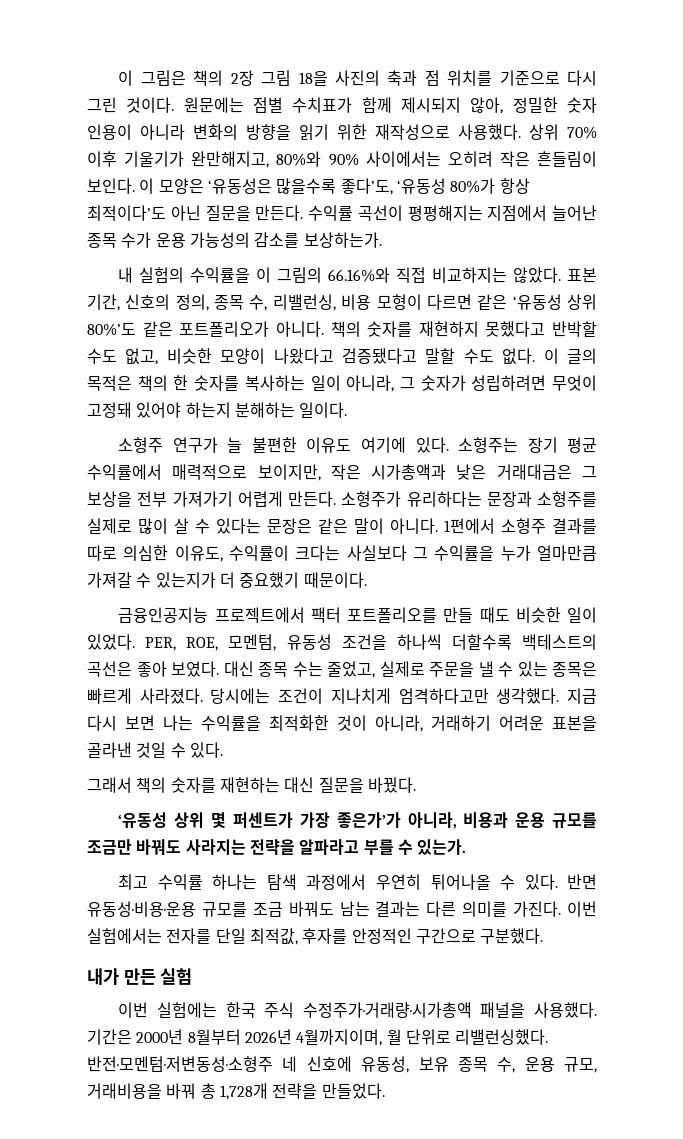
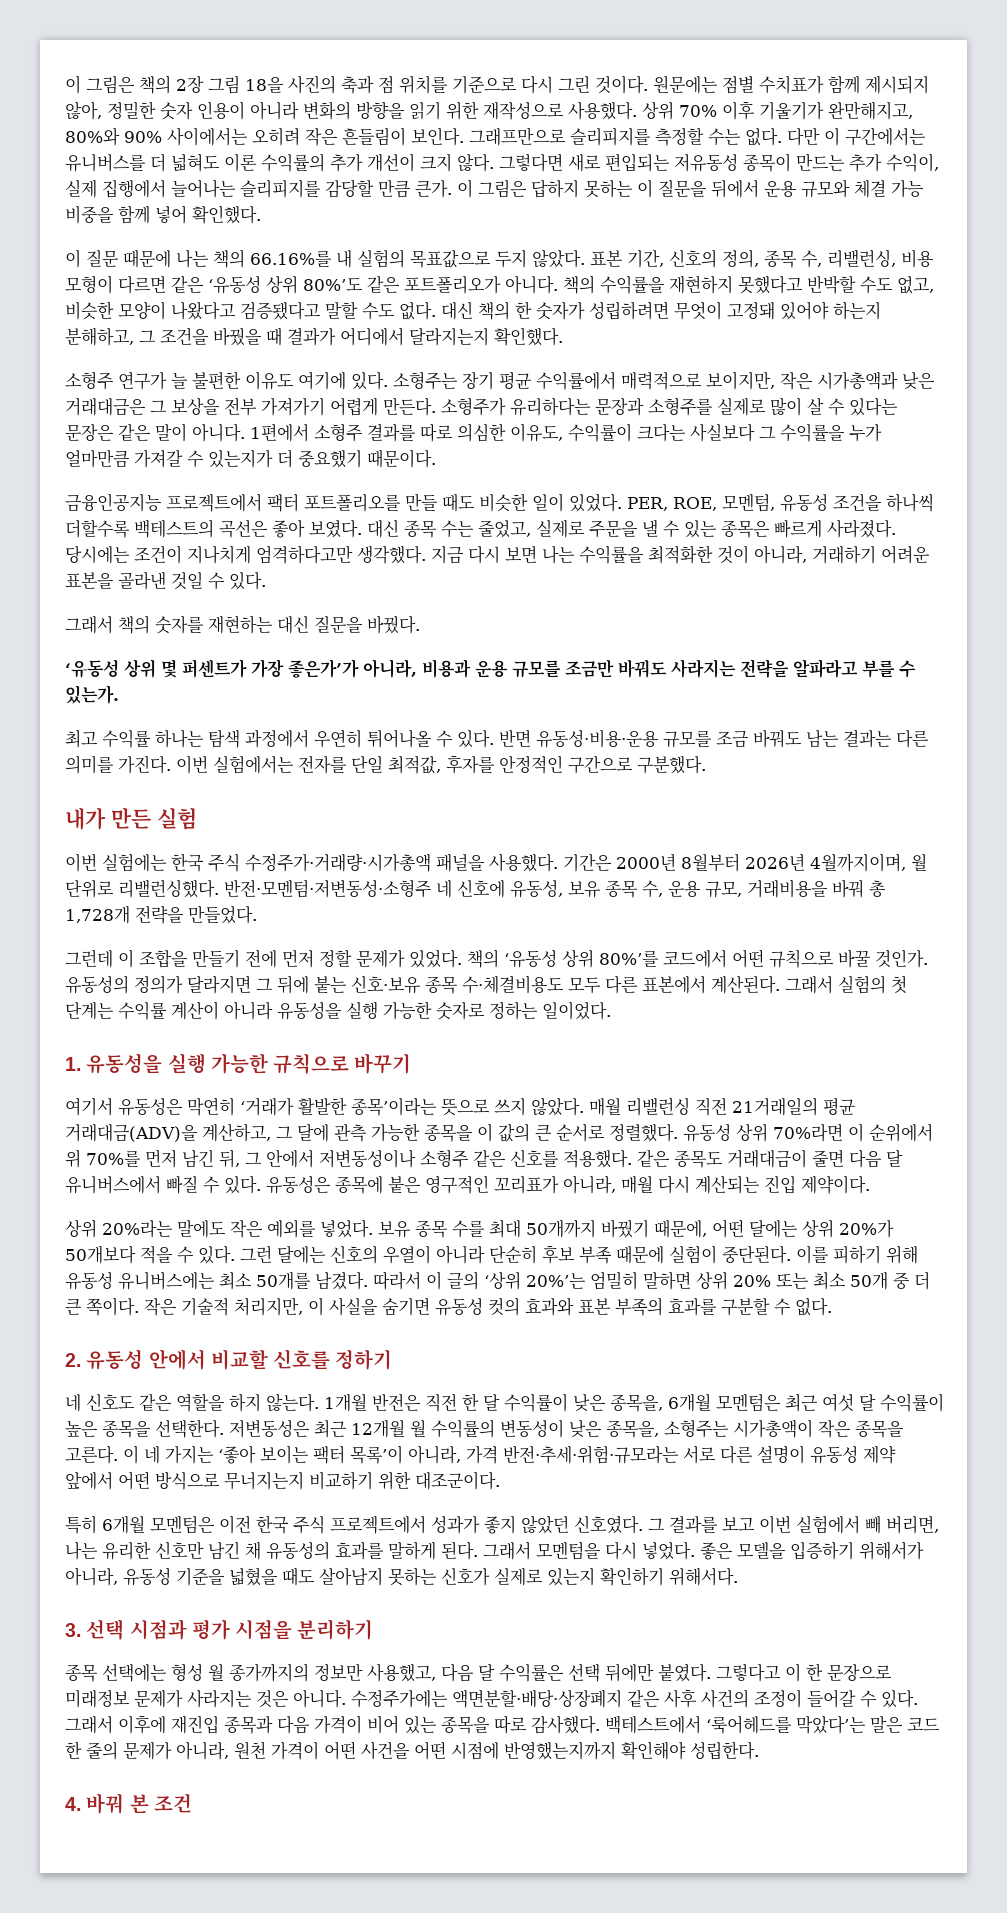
[139,178,530,195] [87,205,597,221] [87,232,382,248] [118,267,508,283] 이 모양은 ‘유동성은 많을수록 좋다’도, ‘유동성 80%가 항상 최적이다’도 아닌 질문을 만든다. 수익률 곡선이 평평해지는 지점에서 늘어난 종목 수가 운용 가능성의 감소를 보상하는가. // 내 실험의 수익률을 이 그림의 66.16%와 직접 비교하지는 -> [469,127,926,146] [65,153,939,172] [65,179,924,198] [65,205,261,224] [65,249,527,268] 그래프만으로 슬리피지를 측정할 수는 없다. 다만 이 구간에서는 유니버스를 더 넓혀도 이론 수익률의 추가 개선이 크지 않다. 그렇다면 새로 편입되는 저유동성 종목이 만드는 추가 수익이, 실제 집행에서 늘어나는 슬리피지를 감당할 만큼 큰가. 이 그림은 답하지 못하는 이 질문을 뒤에서 운용 규모와 체결 가능 비중을 함께 넣어 확인했다. // 이 질문 때문에 나는 책의 66.16%를 내 실험의 목표값으로 두지
[367,321,413,337] 숫자를 -> [600,276,665,294] 수익률을
[543,348,597,364] [87,375,415,392] 이 글의 목적은 책의 한 숫자를 복사하는 일이 아니라, 그 -> [441,301,532,320] 대신 책의 한
[234,402,348,418] 분해하는 일이다. -> [65,327,563,346] 분해하고, 그 조건을 바꿨을 때 결과가 어디에서 달라지는지 확인했다.
(385, 1091) none -> [65,949,928,968] [65,975,907,994] [65,1001,611,1020] [65,1053,412,1074] [65,1097,856,1116] [65,1123,933,1142] [65,1149,903,1168] [65,1175,870,1194] [65,1219,894,1238] [65,1245,918,1264] [65,1271,930,1290] [65,1297,832,1316] [65,1349,393,1370] [65,1393,944,1412] [65,1419,904,1438] [65,1445,896,1464] [65,1471,500,1490] [65,1515,939,1534] [65,1541,924,1560] [65,1567,738,1586] [65,1619,374,1640] [65,1663,892,1682] [65,1689,918,1708] [65,1715,940,1734] [65,1741,759,1760] [65,1793,192,1814] // 그런데 이 조합을 만들기 전에 먼저 정할 문제가 있었다. 책의 ‘유동성 상위 80%’를 코드에서 어떤 규칙으로 바꿀 것인가. 유동성의 정의가 달라지면 그 뒤에 붙는 신호·보유 종목 수·체결비용도 모두 다른 표본에서 계산된다. 그래서 실험의 첫 단계는 수익률 계산이 아니라 유동성을 실행 가능한 숫자로 정하는 일이었다. // 1. 유동성을 실행 가능한 규칙으로 바꾸기 // 여기서 유동성은 막연히 ‘거래가 활발한 종목’이라는 뜻으로 쓰지 않았다. 매월 리밸런싱 직전 21거래일의 평균 거래대금(ADV)을 계산하고, 그 달에 관측 가능한 종목을 이 값의 큰 순서로 정렬했다. 유동성 상위 70%라면 이 순위에서 위 70%를 먼저 남긴 뒤, 그 안에서 저변동성이나 소형주 같은 신호를 적용했다. 같은 종목도 거래대금이 줄면 다음 달 유니버스에서 빠질 수 있다. 유동성은 종목에 붙은 영구적인 꼬리표가 아니라, 매월 다시 계산되는 진입 제약이다. // 상위 20%라는 말에도 작은 예외를 넣었다. 보유 종목 수를 최대 50개까지 바꿨기 때문에, 어떤 달에는 상위 20%가 50개보다 적을 수 있다. 그런 달에는 신호의 우열이 아니라 단순히 후보 부족 때문에 실험이 중단된다. 이를 피하기 위해 유동성 유니버스에는 최소 50개를 남겼다. 따라서 이 글의 ‘상위 20%’는 엄밀히 말하면 상위 20% 또는 최소 50개 중 더 큰 쪽이다. 작은 기술적 처리지만, 이 사실을 숨기면 유동성 컷의 효과와 표본 부족의 효과를 구분할 수 없다. // 2. 유동성 안에서 비교할 신호를 정하기 // 네 신호도 같은 역할을 하지 않는다. 1개월 반전은 직전 한 달 수익률이 낮은 종목을, 6개월 모멘텀은 최근 여섯 달 수익률이 높은 종목을 선택한다. 저변동성은 최근 12개월 월 수익률의 변동성이 낮은 종목을, 소형주는 시가총액이 작은 종목을 고른다. 이 네 가지는 ‘좋아 보이는 팩터 목록’이 아니라, 가격 반전·추세·위험·규모라는 서로 다른 설명이 유동성 제약 앞에서 어떤 방식으로 무너지는지 비교하기 위한 대조군이다. // 특히 6개월 모멘텀은 이전 한국 주식 프로젝트에서 성과가 좋지 않았던 신호였다. 그 결과를 보고 이번 실험에서 빼 버리면, 나는 유리한 신호만 남긴 채 유동성의 효과를 말하게 된다. 그래서 모멘텀을 다시 넣었다. 좋은 모델을 입증하기 위해서가 아니라, 유동성 기준을 넓혔을 때도 살아남지 못하는 신호가 실제로 있는지 확인하기 위해서다. // 3. 선택 시점과 평가 시점을 분리하기 // 종목 선택에는 형성 월 종가까지의 정보만 사용했고, 다음 달 수익률은 선택 뒤에만 붙였다. 그렇다고 이 한 문장으로 미래정보 문제가 사라지는 것은 아니다. 수정주가에는 액면분할·배당·상장폐지 같은 사후 사건의 조정이 들어갈 수 있다. 그래서 이후에 재진입 종목과 다음 가격이 비어 있는 종목을 따로 감사했다. 백테스트에서 ‘룩어헤드를 막았다’는 말은 코드 한 줄의 문제가 아니라, 원천 가격이 어떤 사건을 어떤 시점에 반영했는지까지 확인해야 성립한다. // 4. 바꿔 본 조건

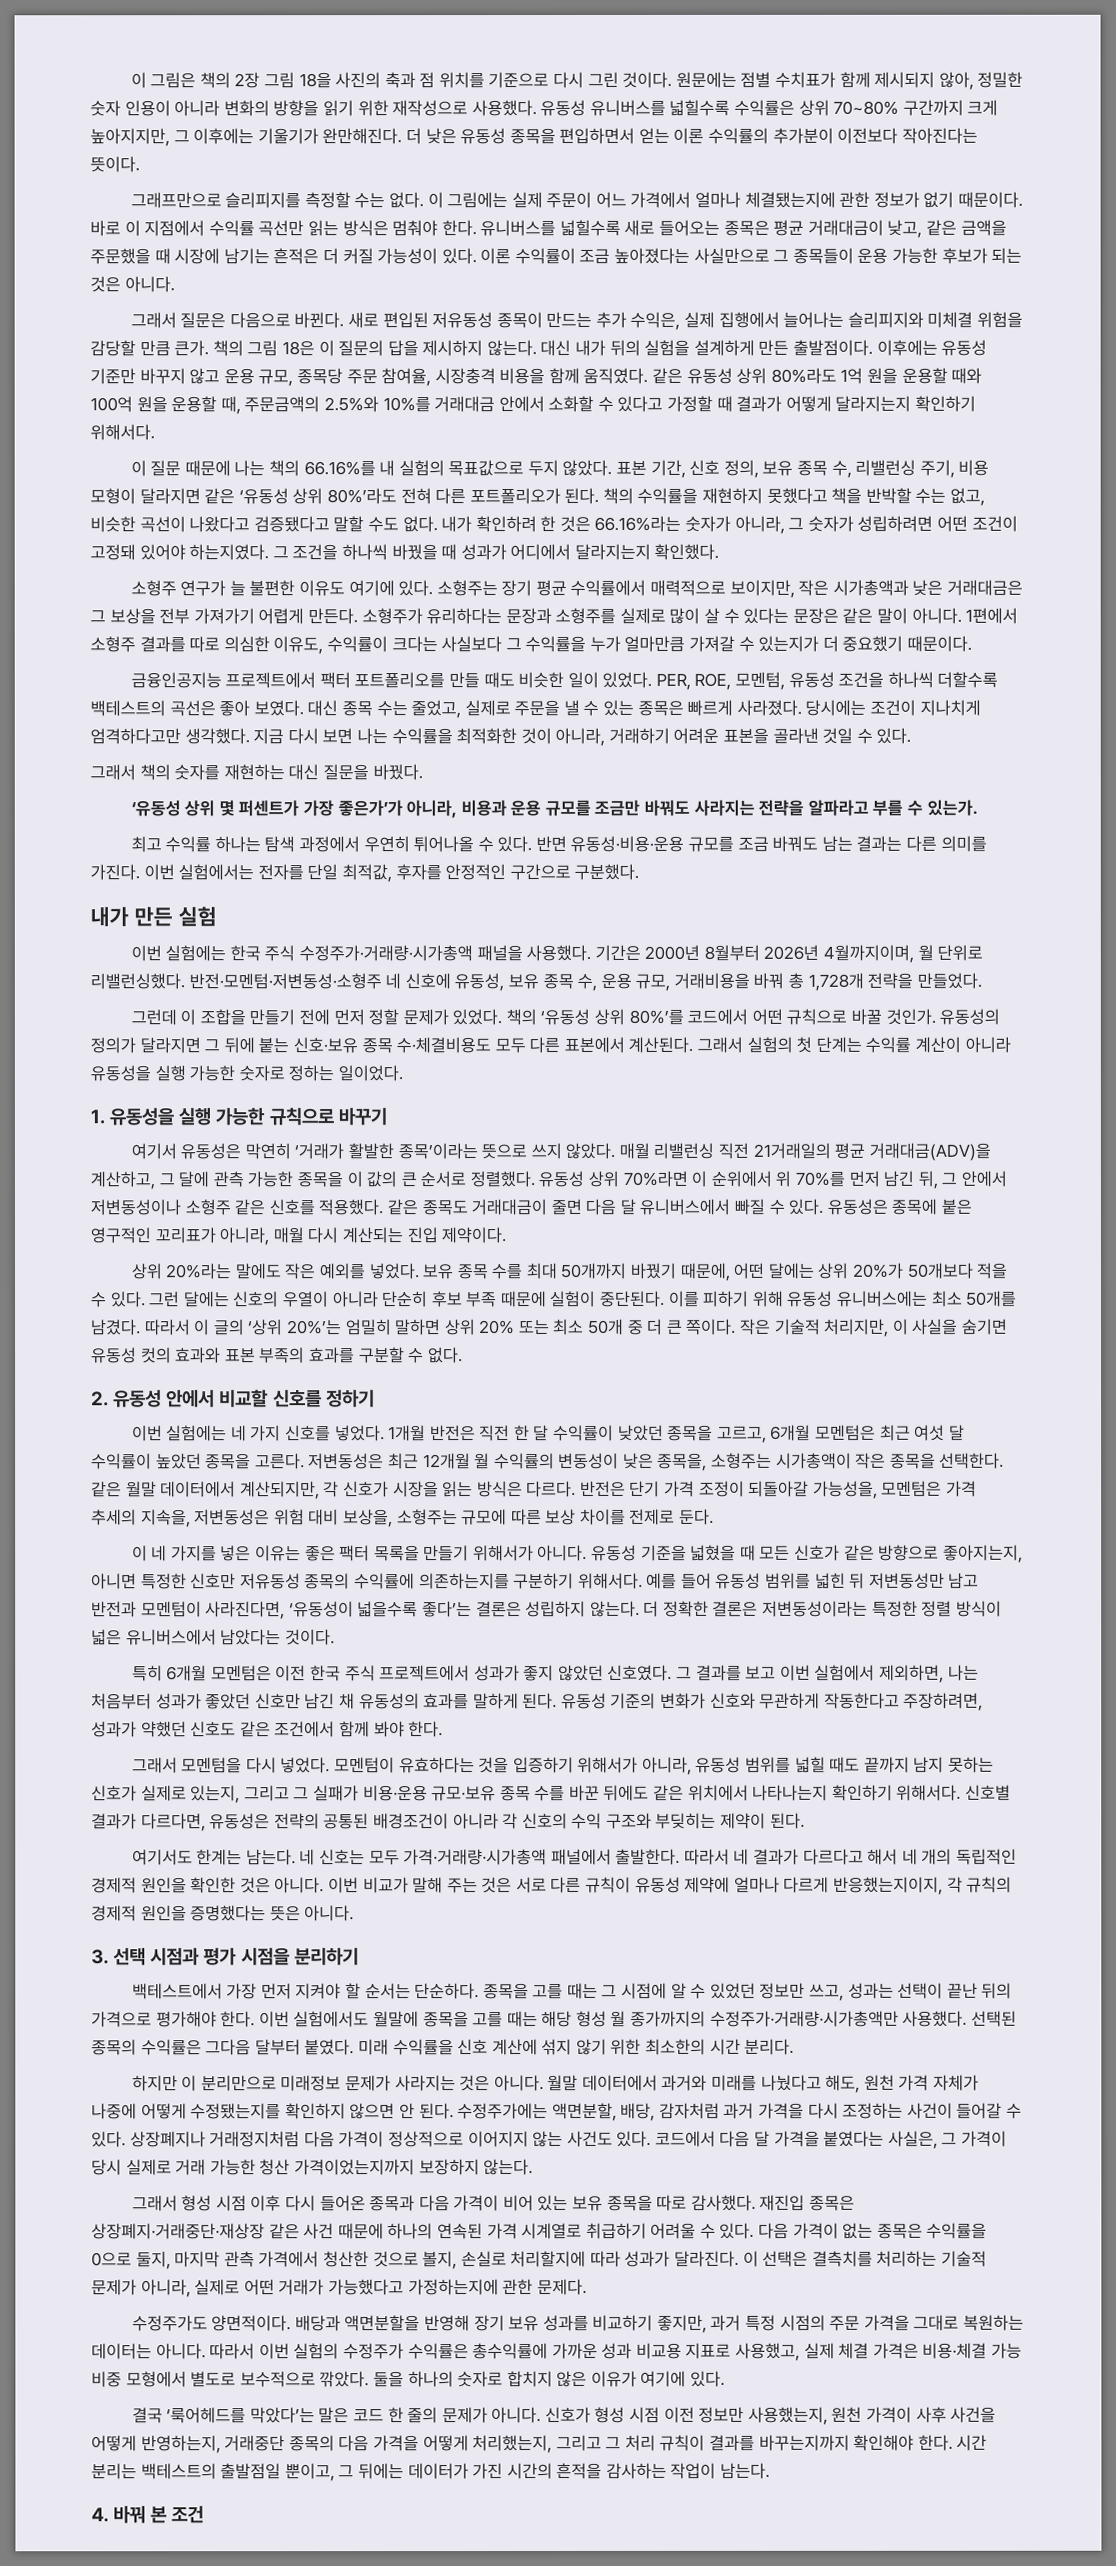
[642,101,913,120] [65,127,464,146] 상위 70% 이후 기울기가 완만해지고, 80%와 90% 사이에서는 오히려 작은 흔들림이 보인다. -> [540,99,999,117] [90,127,978,147] [90,156,140,173] 유동성 유니버스를 넓힐수록 수익률은 상위 70~80% 구간까지 크게 높아지지만, 그 이후에는 기울기가 완만해진다. 더 낮은 유동성 종목을 편입하면서 얻는 이론 수익률의 추가분이 이전보다 작아진다는 뜻이다. //
[787,127,926,146] [65,153,670,172] 다만 이 구간에서는 유니버스를 더 넓혀도 이론 수익률의 추가 개선이 크지 않다. 그렇다면 새로 편입되는 -> [427,191,1024,209] [90,219,1007,238] [90,247,1023,265] [90,276,175,293] [130,312,429,329] 이 그림에는 실제 주문이 어느 가격에서 얼마나 체결됐는지에 관한 정보가 없기 때문이다. 바로 이 지점에서 수익률 곡선만 읽는 방식은 멈춰야 한다. 유니버스를 넓힐수록 새로 들어오는 종목은 평균 거래대금이 낮고, 같은 금액을 주문했을 때 시장에 남기는 흔적은 더 커질 가능성이 있다. 이론 수익률이 조금 높아졌다는 사실만으로 그 종목들이 운용 가능한 후보가 되는 것은 아니다. // 그래서 질문은 다음으로 바뀐다. 새로 편입된
[886,153,939,172] 수익이, -> [630,311,681,330] 수익은,
[240,179,924,198] [65,205,261,224] 슬리피지를 감당할 만큼 큰가. 이 그림은 답하지 못하는 이 질문을 뒤에서 운용 규모와 체결 가능 비중을 함께 넣어 확인했다. -> [847,311,1024,328] [90,339,988,357] [90,367,983,387] [90,395,977,415] [90,424,155,441] 슬리피지와 미체결 위험을 감당할 만큼 큰가. 책의 그림 18은 이 질문의 답을 제시하지 않는다. 대신 내가 뒤의 실험을 설계하게 만든 출발점이다. 이후에는 유동성 기준만 바꾸지 않고 운용 규모, 종목당 주문 참여율, 시장충격 비용을 함께 움직였다. 같은 유동성 상위 80%라도 1억 원을 운용할 때와 100억 원을 운용할 때, 주문금액의 2.5%와 10%를 거래대금 안에서 소화할 수 있다고 가정할 때 결과가 어떻게 달라지는지 확인하기 위해서다.
[669,249,896,268] 신호의 정의, 종목 수, 리밸런싱, -> [689,459,955,478] 신호 정의, 보유 종목 수, 리밸런싱 주기,
[118,275,166,294] 다르면 -> [139,488,201,505] 달라지면
[303,275,558,294] 80%’도 같은 포트폴리오가 아니다. -> [326,487,600,505] 80%’라도 전혀 다른 포트폴리오가 된다.
[807,275,893,294] 반박할 수도 -> [831,487,947,504] 책을 반박할 수는
[118,301,166,320] 모양이 -> [139,516,186,533] 곡선이
[441,301,881,320] [65,327,134,346] 대신 책의 한 숫자가 성립하려면 무엇이 고정돼 있어야 하는지 분해하고, -> [441,515,1018,534] [90,544,270,561] 내가 확인하려 한 것은 66.16%라는 숫자가 아니라, 그 숫자가 성립하려면 어떤 조건이 고정돼 있어야 하는지였다.
(209, 336) none -> [341,544,388,561] 하나씩
[287,327,336,346] 결과가 -> [460,544,507,561] 성과가
[65,1393,319,1412] 네 신호도 같은 역할을 하지 않는다. -> [131,1425,385,1442] 이번 실험에는 네 가지 신호를 넣었다.
[573,1394,663,1412] 낮은 종목을, -> [617,1424,767,1443] 낮았던 종목을 고르고,
[65,1419,224,1438] 높은 종목을 선택한다. -> [155,1453,305,1470] 높았던 종목을 고른다.
[65,1445,896,1464] [65,1471,500,1490] 고른다. 이 네 가지는 ‘좋아 보이는 팩터 목록’이 아니라, 가격 반전·추세·위험·규모라는 서로 다른 설명이 유동성 제약 앞에서 어떤 방식으로 무너지는지 비교하기 위한 대조군이다. -> [939,1452,1005,1469] [91,1480,978,1500] [91,1508,715,1528] [131,1544,1023,1563] [91,1572,980,1590] [91,1600,1002,1620] [91,1629,335,1646] 선택한다. 같은 월말 데이터에서 계산되지만, 각 신호가 시장을 읽는 방식은 다르다. 반전은 단기 가격 조정이 되돌아갈 가능성을, 모멘텀은 가격 추세의 지속을, 저변동성은 위험 대비 보상을, 소형주는 규모에 따른 보상 차이를 전제로 둔다. // 이 네 가지를 넣은 이유는 좋은 팩터 목록을 만들기 위해서가 아니다. 유동성 기준을 넓혔을 때 모든 신호가 같은 방향으로 좋아지는지, 아니면 특정한 신호만 저유동성 종목의 수익률에 의존하는지를 구분하기 위해서다. 예를 들어 유동성 범위를 넓힌 뒤 저변동성만 남고 반전과 모멘텀이 사라진다면, ‘유동성이 넓을수록 좋다’는 결론은 성립하지 않는다. 더 정확한 결론은 저변동성이라는 특정한 정렬 방식이 넓은 유니버스에서 남았다는 것이다.
[865,1515,939,1534] [65,1541,151,1560] 빼 버리면, 나는 유리한 -> [879,1664,979,1683] [91,1693,252,1710] 제외하면, 나는 처음부터 성과가 좋았던
(478, 1551) none -> [560,1692,984,1711] [91,1721,444,1738] 유동성 기준의 변화가 신호와 무관하게 작동한다고 주장하려면, 성과가 약했던 신호도 같은 조건에서 함께 봐야 한다. //
[700,1542,786,1560] 좋은 모델을 -> [333,1757,510,1774] 모멘텀이 유효하다는 것을
[176,1567,738,1586] 기준을 넓혔을 때도 살아남지 못하는 신호가 실제로 있는지 확인하기 위해서다. -> [745,1756,995,1773] [91,1784,1012,1804] [91,1812,805,1832] [131,1848,1018,1866] [91,1876,1013,1895] [91,1905,355,1922] 범위를 넓힐 때도 끝까지 남지 못하는 신호가 실제로 있는지, 그리고 그 실패가 비용·운용 규모·보유 종목 수를 바꾼 뒤에도 같은 위치에서 나타나는지 확인하기 위해서다. 신호별 결과가 다르다면, 유동성은 전략의 공통된 배경조건이 아니라 각 신호의 수익 구조와 부딪히는 제약이 된다. // 여기서도 한계는 남는다. 네 신호는 모두 가격·거래량·시가총액 패널에서 출발한다. 따라서 네 결과가 다르다고 해서 네 개의 독립적인 경제적 원인을 확인한 것은 아니다. 이번 비교가 말해 주는 것은 서로 다른 규칙이 유동성 제약에 얼마나 다르게 반응했는지이지, 각 규칙의 경제적 원인을 증명했다는 뜻은 아니다.
[65,1663,892,1682] 종목 선택에는 형성 월 종가까지의 정보만 사용했고, 다음 달 수익률은 선택 뒤에만 붙였다. 그렇다고 이 한 문장으로 -> [131,1982,1013,2001] [91,2010,1017,2028] [91,2038,795,2056] [131,2075,277,2092] 백테스트에서 가장 먼저 지켜야 할 순서는 단순하다. 종목을 고를 때는 그 시점에 알 수 있었던 정보만 쓰고, 성과는 선택이 끝난 뒤의 가격으로 평가해야 한다. 이번 실험에서도 월말에 종목을 고를 때는 해당 형성 월 종가까지의 수정주가·거래량·시가총액만 사용했다. 선택된 종목의 수익률은 그다음 달부터 붙였다. 미래 수익률을 신호 계산에 섞지 않기 위한 최소한의 시간 분리다. // 하지만 이 분리만으로
[351,1689,918,1708] [65,1715,219,1734] 수정주가에는 액면분할·배당·상장폐지 같은 사후 사건의 조정이 들어갈 수 있다. 그래서 이후에 재진입 -> [547,2074,980,2093] [91,2102,1023,2122] [91,2130,1008,2149] [91,2159,534,2176] [131,2195,366,2212] 월말 데이터에서 과거와 미래를 나눴다고 해도, 원천 가격 자체가 나중에 어떻게 수정됐는지를 확인하지 않으면 안 된다. 수정주가에는 액면분할, 배당, 감자처럼 과거 가격을 다시 조정하는 사건이 들어갈 수 있다. 상장폐지나 거래정지처럼 다음 가격이 정상적으로 이어지지 않는 사건도 있다. 코드에서 다음 달 가격을 붙였다는 사실은, 그 가격이 당시 실제로 거래 가능한 청산 가격이었는지까지 보장하지 않는다. // 그래서 형성 시점 이후 다시 들어온
(437, 1725) none -> [572,2195,604,2211] 보유
[605,1715,701,1734] 백테스트에서 -> [759,2194,856,2211] [91,2222,988,2240] [91,2250,988,2270] [91,2278,587,2298] [131,2314,1025,2333] [91,2342,1023,2361] [91,2370,726,2388] [131,2407,163,2424] 재진입 종목은 상장폐지·거래중단·재상장 같은 사건 때문에 하나의 연속된 가격 시계열로 취급하기 어려울 수 있다. 다음 가격이 없는 종목은 수익률을 0으로 둘지, 마지막 관측 가격에서 청산한 것으로 볼지, 손실로 처리할지에 따라 성과가 달라진다. 이 선택은 결측치를 처리하는 기술적 문제가 아니라, 실제로 어떤 거래가 가능했다고 가정하는지에 관한 문제다. // 수정주가도 양면적이다. 배당과 액면분할을 반영해 장기 보유 성과를 비교하기 좋지만, 과거 특정 시점의 주문 가격을 그대로 복원하는 데이터는 아니다. 따라서 이번 실험의 수정주가 수익률은 총수익률에 가까운 성과 비교용 지표로 사용했고, 실제 체결 가격은 비용·체결 가능 비중 모형에서 별도로 보수적으로 깎았다. 둘을 하나의 숫자로 합치지 않은 이유가 여기에 있다. // 결국
[176,1741,759,1760] 아니라, 원천 가격이 어떤 사건을 어떤 시점에 반영했는지까지 확인해야 성립한다. -> [491,2406,997,2425] [91,2434,988,2454] [91,2462,771,2482] 아니다. 신호가 형성 시점 이전 정보만 사용했는지, 원천 가격이 사후 사건을 어떻게 반영하는지, 거래중단 종목의 다음 가격을 어떻게 처리했는지, 그리고 그 처리 규칙이 결과를 바꾸는지까지 확인해야 한다. 시간 분리는 백테스트의 출발점일 뿐이고, 그 뒤에는 데이터가 가진 시간의 흔적을 감사하는 작업이 남는다.

